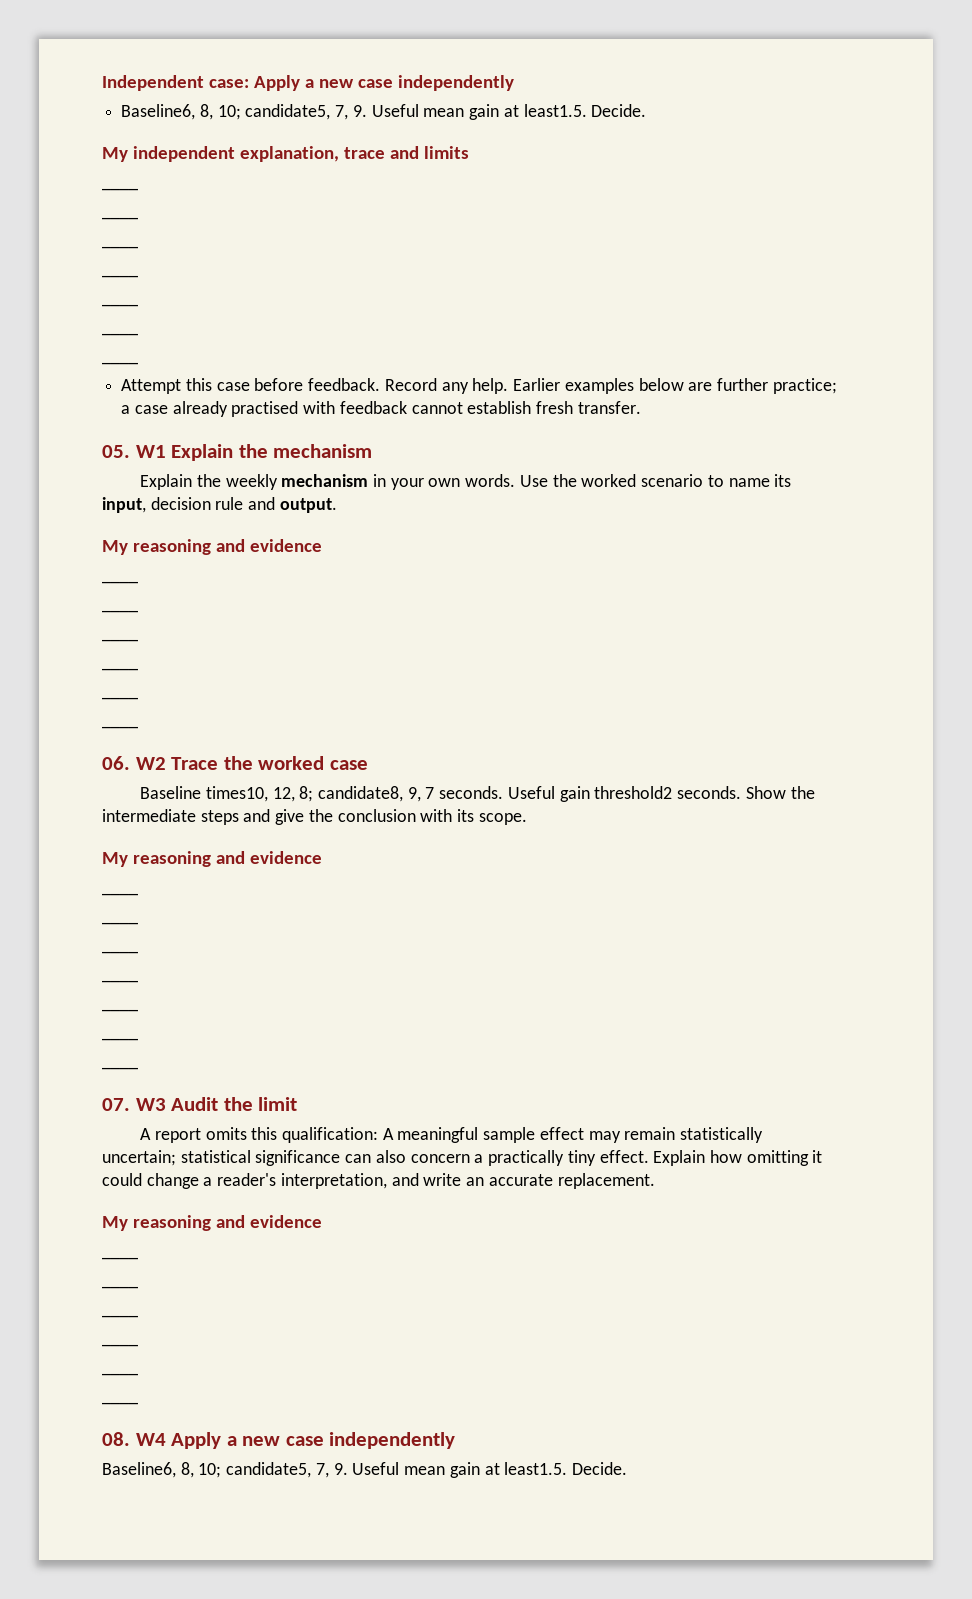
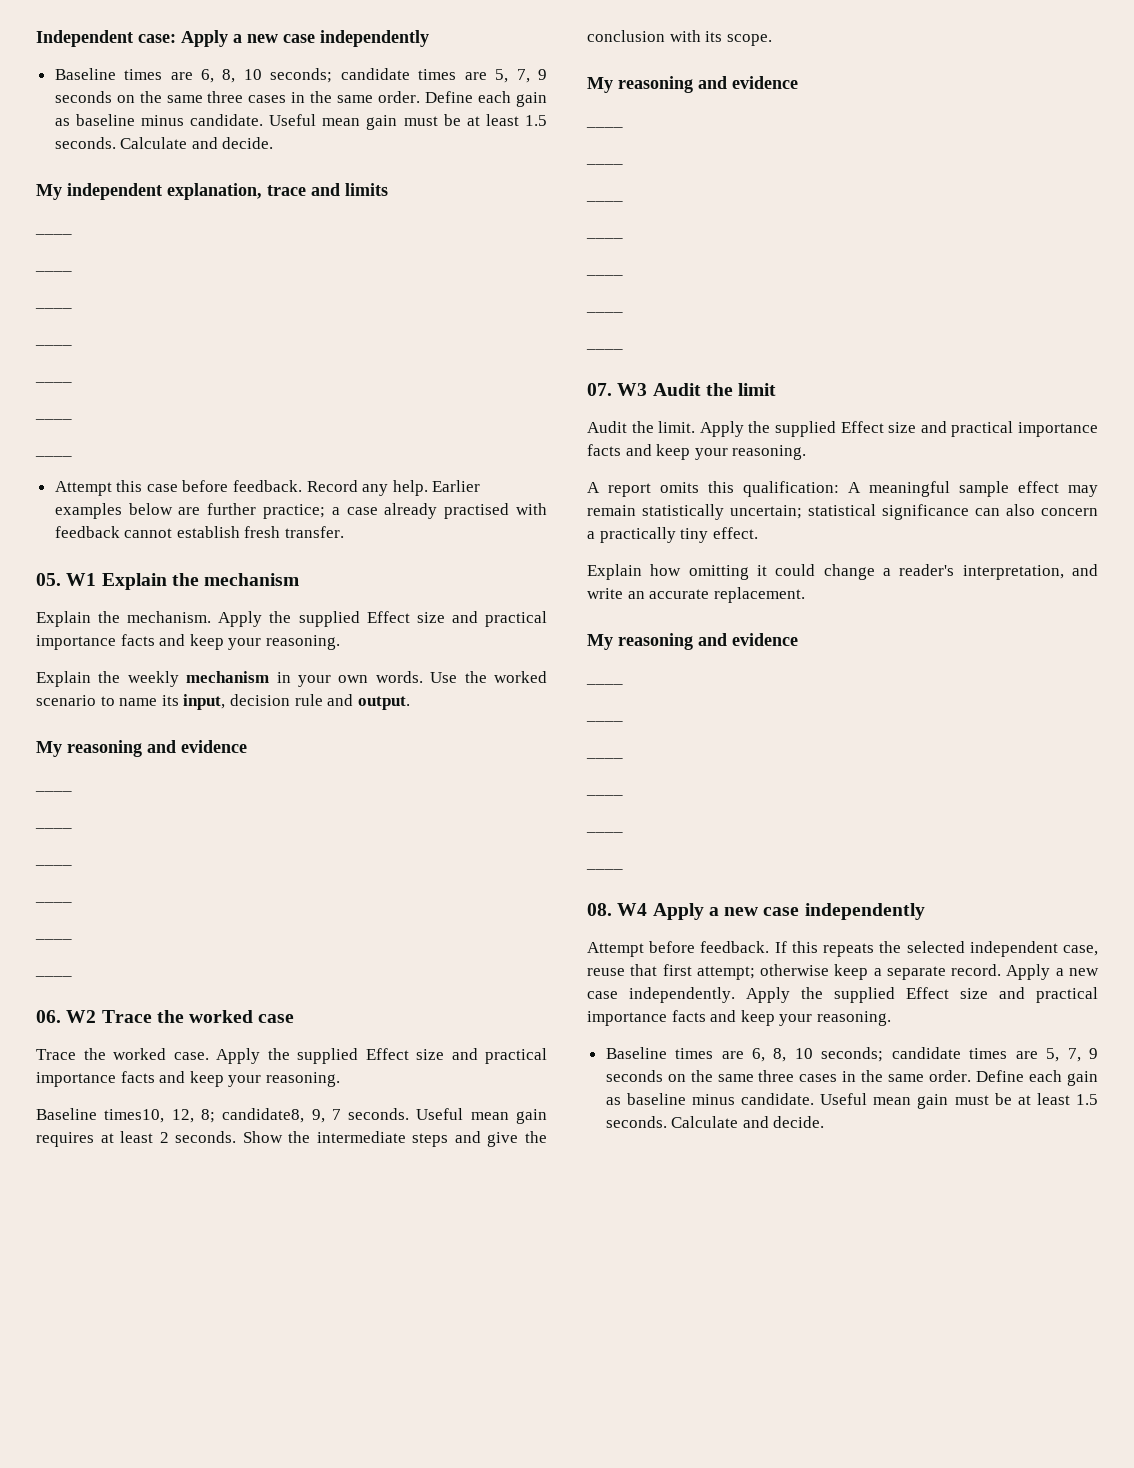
[121,104,647,120] Baseline6, 8, 10; candidate5, 7, 9. Useful mean gain at least1.5. Decide. -> [54,68,547,83] [54,91,547,107] [54,114,547,130] [54,137,274,149] Baseline times are 6, 8, 10 seconds; candidate times are 5, 7, 9 seconds on the same three cases in the same order. Define each gain as baseline minus candidate. Useful mean gain must be at least 1.5 seconds. Calculate and decide.
(373, 451) none -> [36,611,547,627] [36,634,340,650] // Explain the mechanism. Apply the supplied Effect size and practical importance facts and keep your reasoning.
(368, 765) none -> [36,1048,547,1064] [36,1071,340,1087] // Trace the worked case. Apply the supplied Effect size and practical importance facts and keep your reasoning.
[559,786,673,802] gain threshold2 -> [470,1109,547,1124] [36,1131,169,1147] mean gain requires at least 2
(298, 1104) none -> [587,421,1098,437] [587,444,807,460] // Audit the limit. Apply the supplied Effect size and practical importance facts and keep your reasoning.
(649, 1156) none -> (758, 533) //
[102,1462,627,1478] Baseline6, 8, 10; candidate5, 7, 9. Useful mean gain at least1.5. Decide. -> [587,941,1098,957] [587,964,1099,980] [587,987,1098,1003] [587,1010,891,1026] [605,1047,1098,1062] [605,1070,1098,1086] [605,1093,1098,1109] [605,1116,825,1128] Attempt before feedback. If this repeats the selected independent case, reuse that first attempt; otherwise keep a separate record. Apply a new case independently. Apply the supplied Effect size and practical importance facts and keep your reasoning. // Baseline times are 6, 8, 10 seconds; candidate times are 5, 7, 9 seconds on the same three cases in the same order. Define each gain as baseline minus candidate. Useful mean gain must be at least 1.5 seconds. Calculate and decide.

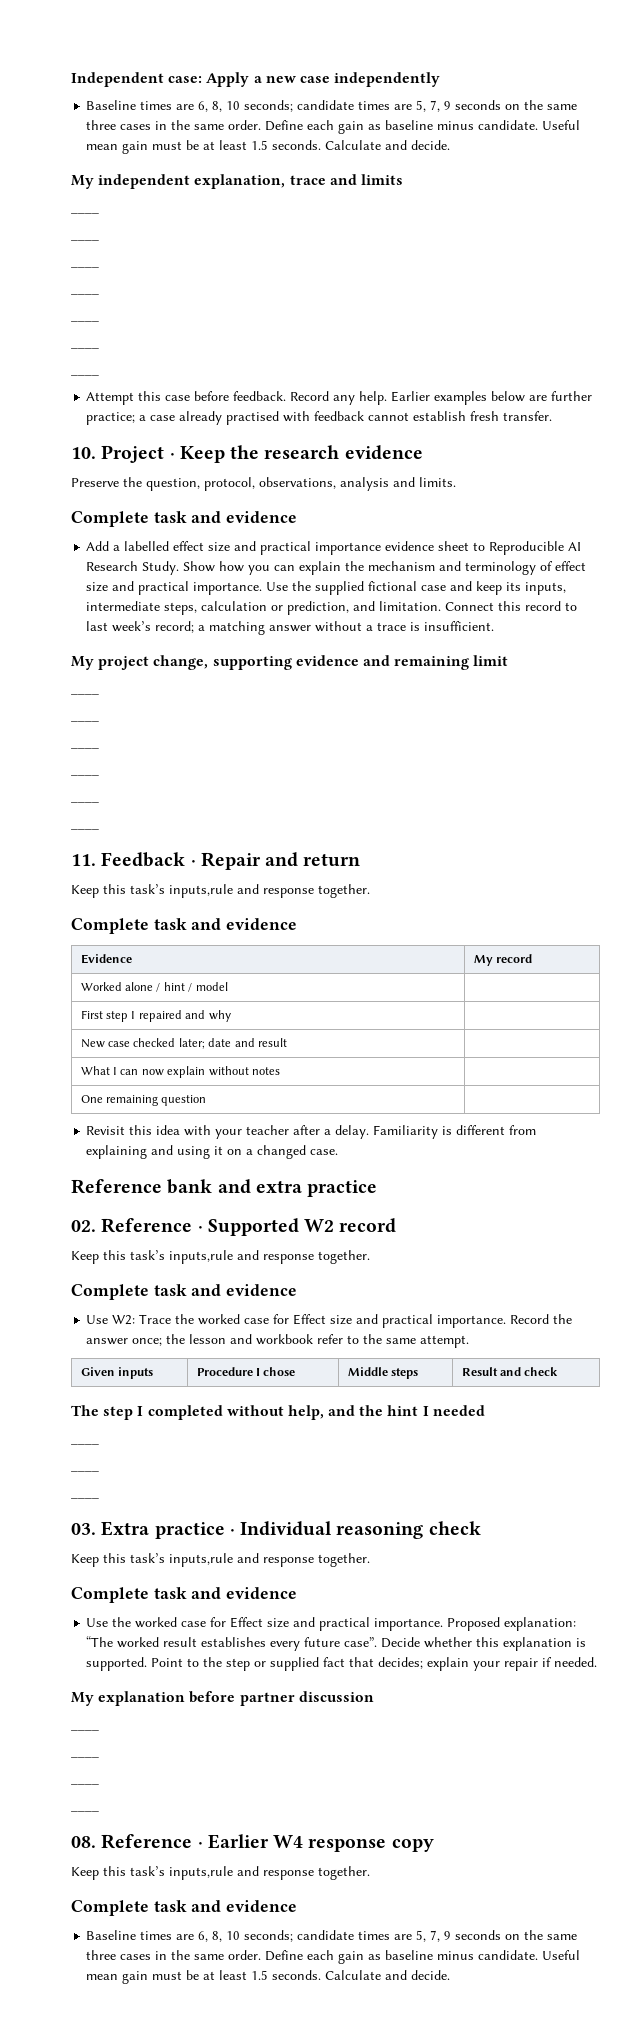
[36,573,300,590] [36,611,547,627] [36,634,340,650] [36,671,547,687] [36,694,410,710] [36,740,247,757] [35,790,72,792] [35,827,72,829] [35,864,72,866] [35,901,72,903] [35,938,72,940] [35,975,72,977] [36,1010,295,1023] [36,1048,547,1064] [36,1071,340,1087] [36,1108,547,1124] [36,1131,547,1147] [587,30,772,46] [587,76,798,93] [586,126,623,128] [586,163,623,165] [586,200,623,202] [586,237,623,239] [586,274,623,276] [586,311,623,313] [586,348,623,350] [587,383,777,396] [587,421,1098,437] [587,444,807,460] [587,481,1098,497] [587,504,1098,520] [587,527,758,543] [587,564,1098,580] [587,587,805,603] [587,633,798,650] [586,683,623,685] [586,720,623,722] 05. W1 Explain the mechanism // Explain the mechanism. Apply the supplied Effect size and practical importance facts and keep your reasoning. // Explain the weekly mechanism in your own words. Use the worked scenario to name its input, decision rule and output. // My reasoning and evidence // ____ // ____ // ____ // ____ // ____ // ____ // 06. W2 Trace the worked case // Trace the worked case. Apply the supplied Effect size and practical importance facts and keep your reasoning. // Baseline times10, 12, 8; candidate8, 9, 7 seconds. Useful mean gain requires at least 2 seconds. Show the intermediate steps and give the conclusion with its scope. // My reasoning and evidence // ____ // ____ // ____ // ____ // ____ // ____ // ____ // 07. W3 Audit the limit // Audit the limit. Apply the supplied Effect size and practical importance facts and keep your reasoning. // A report omits this qualification: A meaningful sample effect may remain statistically uncertain; statistical significance can also concern a practically tiny effect. // Explain how omitting it could change a reader's interpretation, and write an accurate replacement. // My reasoning and evidence // ____ // ____ -> [71,445,423,463] [71,477,456,491] [71,511,298,527] [86,541,582,555] [86,561,587,575] [86,581,567,595] [86,601,578,615] [86,621,495,635] [71,655,509,670] [71,693,99,695] [71,720,99,722] [71,747,99,749] [71,774,99,776] [71,801,99,803] [71,828,99,830] [71,852,361,870] [71,884,370,898] [71,918,298,934] [80,954,132,964] [473,954,533,966] [80,982,228,992] [80,1010,231,1022] [80,1038,287,1049] [80,1066,280,1078] [80,1095,207,1106] [86,1125,537,1139] [86,1145,339,1159] [71,1179,378,1197] [71,1218,397,1236] [71,1250,370,1264] [71,1284,298,1300] [86,1314,573,1328] [86,1334,470,1348] [80,1367,154,1379] [196,1367,296,1376] [347,1367,419,1379] [461,1367,559,1376] [71,1405,485,1420] [71,1443,99,1445] [71,1470,99,1472] [71,1497,99,1499] [71,1521,481,1539] [71,1553,370,1567] [71,1587,298,1603] [86,1617,577,1631] [86,1636,587,1651] [86,1657,598,1671] [71,1691,374,1706] 10. Project · Keep the research evidence // Preserve the question, protocol, observations, analysis and limits. // Complete task and evidence // Add a labelled effect size and practical importance evidence sheet to Reproducible AI Research Study. Show how you can explain the mechanism and terminology of effect size and practical importance. Use the supplied fictional case and keep its inputs, intermediate steps, calculation or prediction, and limitation. Connect this record to last week’s record; a matching answer without a trace is insufficient. // My project change, supporting evidence and remaining limit // ____ // ____ // ____ // ____ // ____ // ____ // 11. Feedback · Repair and return // Keep this task’s inputs,rule and response together. // Complete task and evidence // Evidence | My record // Worked alone / hint / model | // First step I repaired and why | // New case checked later; date and result | // What I can now explain without notes | // One remaining question | // Revisit this idea with your teacher after a delay. Familiarity is different from explaining and using it on a changed case. // Reference bank and extra practice // 02. Reference · Supported W2 record // Keep this task’s inputs,rule and response together. // Complete task and evidence // Use W2: Trace the worked case for Effect size and practical importance. Record the answer once; the lesson and workbook refer to the same attempt. // Given inputs | Procedure I chose | Middle steps | Result and check // The step I completed without help, and the hint I needed // ____ // ____ // ____ // 03. Extra practice · Individual reasoning check // Keep this task’s inputs,rule and response together. // Complete task and evidence // Use the worked case for Effect size and practical importance. Proposed explanation: “The worked result establishes every future case”. Decide whether this explanation is supported. Point to the step or supplied fact that decides; explain your repair if needed. // My explanation before partner discussion
[617,903,925,920] [587,941,1098,957] [587,964,1099,980] [587,987,1098,1003] [587,1010,891,1026] W4 Apply a new case independently // Attempt before feedback. If this repeats the selected independent case, reuse that first attempt; otherwise keep a separate record. Apply a new case independently. Apply the supplied Effect size and practical importance facts and keep your reasoning. -> [101,1834,434,1852] [71,1866,370,1880] [71,1900,298,1916] Reference · Earlier W4 response copy // Keep this task’s inputs,rule and response together. // Complete task and evidence

